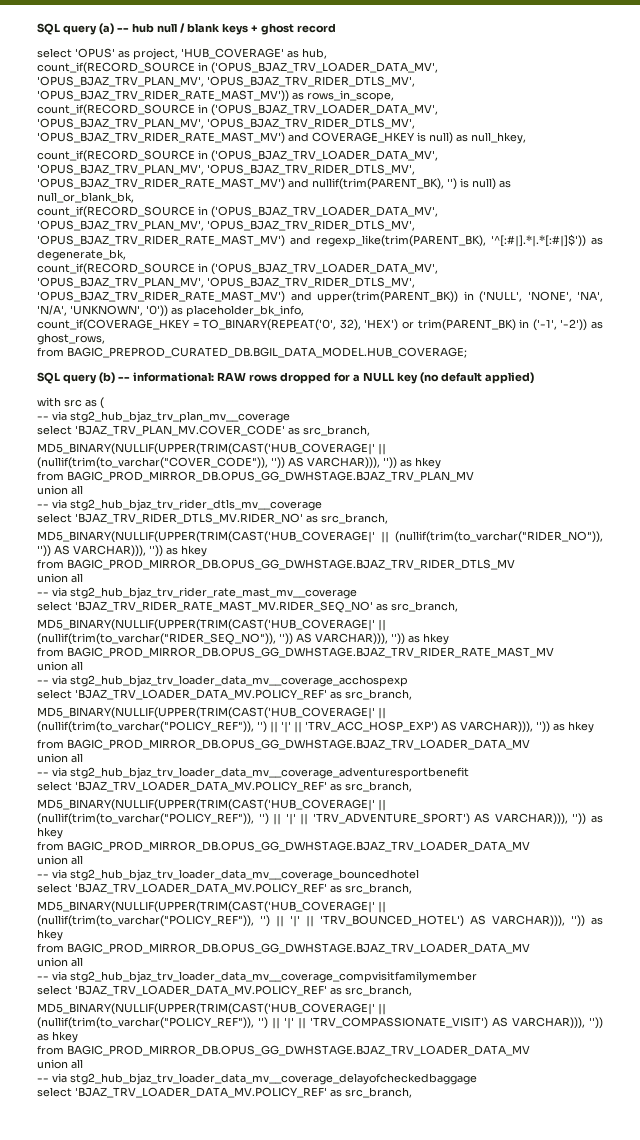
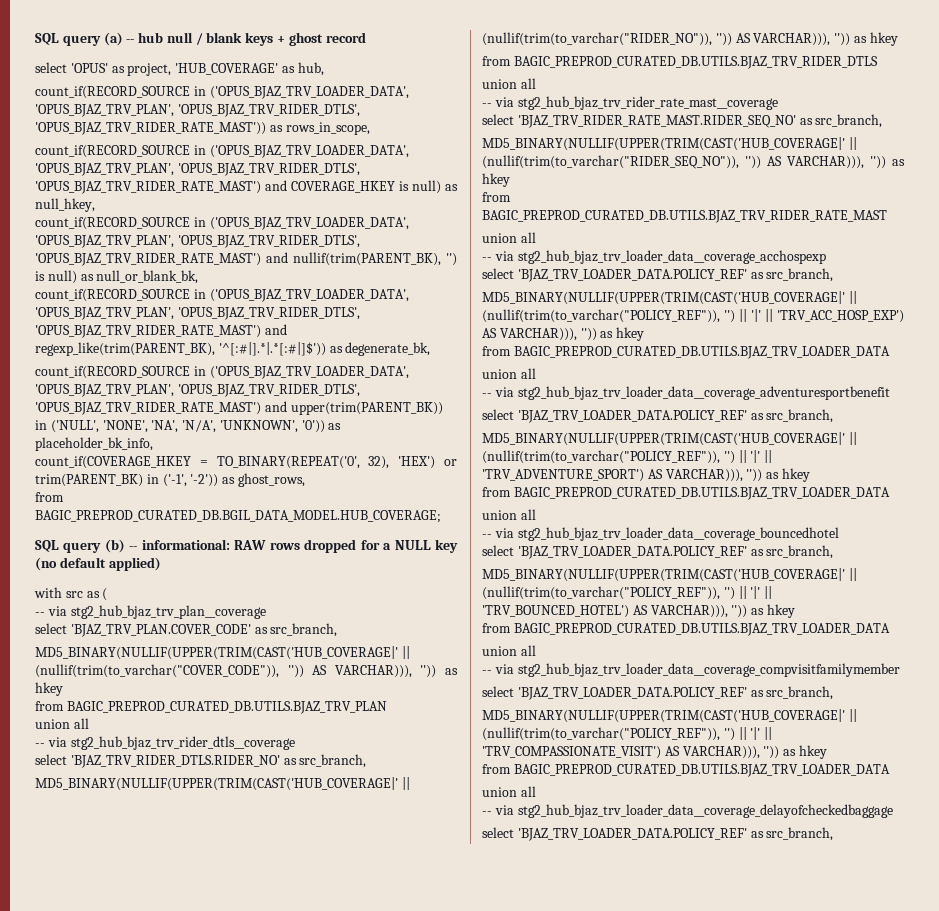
[211,62,438,74] [37,76,415,87] [37,90,289,102] ('OPUS_BJAZ_TRV_LOADER_DATA_MV', 'OPUS_BJAZ_TRV_PLAN_MV', 'OPUS_BJAZ_TRV_RIDER_DTLS_MV', 'OPUS_BJAZ_TRV_RIDER_RATE_MAST_MV')) -> [209,86,409,99] [35,104,360,117] [35,122,266,135] ('OPUS_BJAZ_TRV_LOADER_DATA', 'OPUS_BJAZ_TRV_PLAN', 'OPUS_BJAZ_TRV_RIDER_DTLS', 'OPUS_BJAZ_TRV_RIDER_RATE_MAST'))
[211,104,438,116] [37,118,415,129] [37,132,285,144] ('OPUS_BJAZ_TRV_LOADER_DATA_MV', 'OPUS_BJAZ_TRV_PLAN_MV', 'OPUS_BJAZ_TRV_RIDER_DTLS_MV', 'OPUS_BJAZ_TRV_RIDER_RATE_MAST_MV') -> [209,145,409,158] [35,163,360,176] [35,181,261,194] ('OPUS_BJAZ_TRV_LOADER_DATA', 'OPUS_BJAZ_TRV_PLAN', 'OPUS_BJAZ_TRV_RIDER_DTLS', 'OPUS_BJAZ_TRV_RIDER_RATE_MAST')
[211,150,438,162] [37,164,415,175] [37,178,285,190] ('OPUS_BJAZ_TRV_LOADER_DATA_MV', 'OPUS_BJAZ_TRV_PLAN_MV', 'OPUS_BJAZ_TRV_RIDER_DTLS_MV', 'OPUS_BJAZ_TRV_RIDER_RATE_MAST_MV') -> [209,217,409,230] [35,235,360,248] [35,253,261,266] ('OPUS_BJAZ_TRV_LOADER_DATA', 'OPUS_BJAZ_TRV_PLAN', 'OPUS_BJAZ_TRV_RIDER_DTLS', 'OPUS_BJAZ_TRV_RIDER_RATE_MAST')
[211,206,438,218] [37,220,415,231] [37,235,285,247] ('OPUS_BJAZ_TRV_LOADER_DATA_MV', 'OPUS_BJAZ_TRV_PLAN_MV', 'OPUS_BJAZ_TRV_RIDER_DTLS_MV', 'OPUS_BJAZ_TRV_RIDER_RATE_MAST_MV') -> [209,289,409,302] [35,307,360,320] [35,325,261,338] ('OPUS_BJAZ_TRV_LOADER_DATA', 'OPUS_BJAZ_TRV_PLAN', 'OPUS_BJAZ_TRV_RIDER_DTLS', 'OPUS_BJAZ_TRV_RIDER_RATE_MAST')
[211,263,438,275] [37,277,415,288] [37,291,285,303] ('OPUS_BJAZ_TRV_LOADER_DATA_MV', 'OPUS_BJAZ_TRV_PLAN_MV', 'OPUS_BJAZ_TRV_RIDER_DTLS_MV', 'OPUS_BJAZ_TRV_RIDER_RATE_MAST_MV') -> [209,366,409,379] [35,384,360,397] [35,402,261,415] ('OPUS_BJAZ_TRV_LOADER_DATA', 'OPUS_BJAZ_TRV_PLAN', 'OPUS_BJAZ_TRV_RIDER_DTLS', 'OPUS_BJAZ_TRV_RIDER_RATE_MAST')
[70,411,290,423] [37,425,285,436] stg2_hub_bjaz_trv_plan_mv__coverage // select 'BJAZ_TRV_PLAN_MV.COVER_CODE' -> [70,605,266,619] [35,623,251,637] stg2_hub_bjaz_trv_plan__coverage // select 'BJAZ_TRV_PLAN.COVER_CODE'
[67,471,474,482] [37,485,83,495] [37,499,322,511] [37,513,303,524] BAGIC_PROD_MIRROR_DB.OPUS_GG_DWHSTAGE.BJAZ_TRV_PLAN_MV // union all // -- via stg2_hub_bjaz_trv_rider_dtls_mv__coverage // select 'BJAZ_TRV_RIDER_DTLS_MV.RIDER_NO' -> [66,701,387,714] [35,718,89,729] [35,736,295,750] [35,754,280,768] BAGIC_PREPROD_CURATED_DB.UTILS.BJAZ_TRV_PLAN // union all // -- via stg2_hub_bjaz_trv_rider_dtls__coverage // select 'BJAZ_TRV_RIDER_DTLS.RIDER_NO'
[67,559,515,570] [37,573,83,583] [37,587,357,599] [37,601,373,613] BAGIC_PROD_MIRROR_DB.OPUS_GG_DWHSTAGE.BJAZ_TRV_RIDER_DTLS_MV // union all // -- via stg2_hub_bjaz_trv_rider_rate_mast_mv__coverage // select 'BJAZ_TRV_RIDER_RATE_MAST_MV.RIDER_SEQ_NO' -> [513,56,878,69] [482,78,536,89] [482,96,778,110] [482,114,796,128] BAGIC_PREPROD_CURATED_DB.UTILS.BJAZ_TRV_RIDER_DTLS // union all // -- via stg2_hub_bjaz_trv_rider_rate_mast__coverage // select 'BJAZ_TRV_RIDER_RATE_MAST.RIDER_SEQ_NO'
[67,647,554,658] [37,661,83,671] [37,675,408,687] [37,689,327,700] BAGIC_PROD_MIRROR_DB.OPUS_GG_DWHSTAGE.BJAZ_TRV_RIDER_RATE_MAST_MV // union all // -- via stg2_hub_bjaz_trv_loader_data_mv__coverage_acchospexp // select 'BJAZ_TRV_LOADER_DATA_MV.POLICY_REF' -> [482,210,887,223] [482,232,536,243] [482,250,826,264] [482,268,747,282] BAGIC_PREPROD_CURATED_DB.UTILS.BJAZ_TRV_RIDER_RATE_MAST // union all // -- via stg2_hub_bjaz_trv_loader_data__coverage_acchospexp // select 'BJAZ_TRV_LOADER_DATA.POLICY_REF'
[67,739,530,750] [37,753,83,763] [37,767,469,779] [37,781,327,792] BAGIC_PROD_MIRROR_DB.OPUS_GG_DWHSTAGE.BJAZ_TRV_LOADER_DATA_MV // union all // -- via stg2_hub_bjaz_trv_loader_data_mv__coverage_adventuresportbenefit // select 'BJAZ_TRV_LOADER_DATA_MV.POLICY_REF' -> [513,346,890,359] [482,368,536,379] [482,386,890,400] [482,409,747,423] BAGIC_PREPROD_CURATED_DB.UTILS.BJAZ_TRV_LOADER_DATA // union all // -- via stg2_hub_bjaz_trv_loader_data__coverage_adventuresportbenefit // select 'BJAZ_TRV_LOADER_DATA.POLICY_REF'
[67,841,530,852] [37,855,83,865] [37,869,419,881] [37,883,327,894] BAGIC_PROD_MIRROR_DB.OPUS_GG_DWHSTAGE.BJAZ_TRV_LOADER_DATA_MV // union all // -- via stg2_hub_bjaz_trv_loader_data_mv__coverage_bouncedhotel // select 'BJAZ_TRV_LOADER_DATA_MV.POLICY_REF' -> [513,487,890,500] [482,509,536,520] [482,527,839,541] [482,545,747,559] BAGIC_PREPROD_CURATED_DB.UTILS.BJAZ_TRV_LOADER_DATA // union all // -- via stg2_hub_bjaz_trv_loader_data__coverage_bouncedhotel // select 'BJAZ_TRV_LOADER_DATA.POLICY_REF'
[67,943,530,954] [37,957,83,967] [37,971,477,983] [37,985,327,996] BAGIC_PROD_MIRROR_DB.OPUS_GG_DWHSTAGE.BJAZ_TRV_LOADER_DATA_MV // union all // -- via stg2_hub_bjaz_trv_loader_data_mv__coverage_compvisitfamilymember // select 'BJAZ_TRV_LOADER_DATA_MV.POLICY_REF' -> [513,623,890,636] [482,645,536,656] [482,663,900,677] [482,686,747,700] BAGIC_PREPROD_CURATED_DB.UTILS.BJAZ_TRV_LOADER_DATA // union all // -- via stg2_hub_bjaz_trv_loader_data__coverage_compvisitfamilymember // select 'BJAZ_TRV_LOADER_DATA.POLICY_REF'
[67,1045,530,1056] [37,1059,83,1069] [37,1073,477,1085] [37,1087,327,1098] BAGIC_PROD_MIRROR_DB.OPUS_GG_DWHSTAGE.BJAZ_TRV_LOADER_DATA_MV // union all // -- via stg2_hub_bjaz_trv_loader_data_mv__coverage_delayofcheckedbaggage // select 'BJAZ_TRV_LOADER_DATA_MV.POLICY_REF' -> [513,764,890,777] [482,786,536,797] [482,804,893,818] [482,827,747,841] BAGIC_PREPROD_CURATED_DB.UTILS.BJAZ_TRV_LOADER_DATA // union all // -- via stg2_hub_bjaz_trv_loader_data__coverage_delayofcheckedbaggage // select 'BJAZ_TRV_LOADER_DATA.POLICY_REF'

